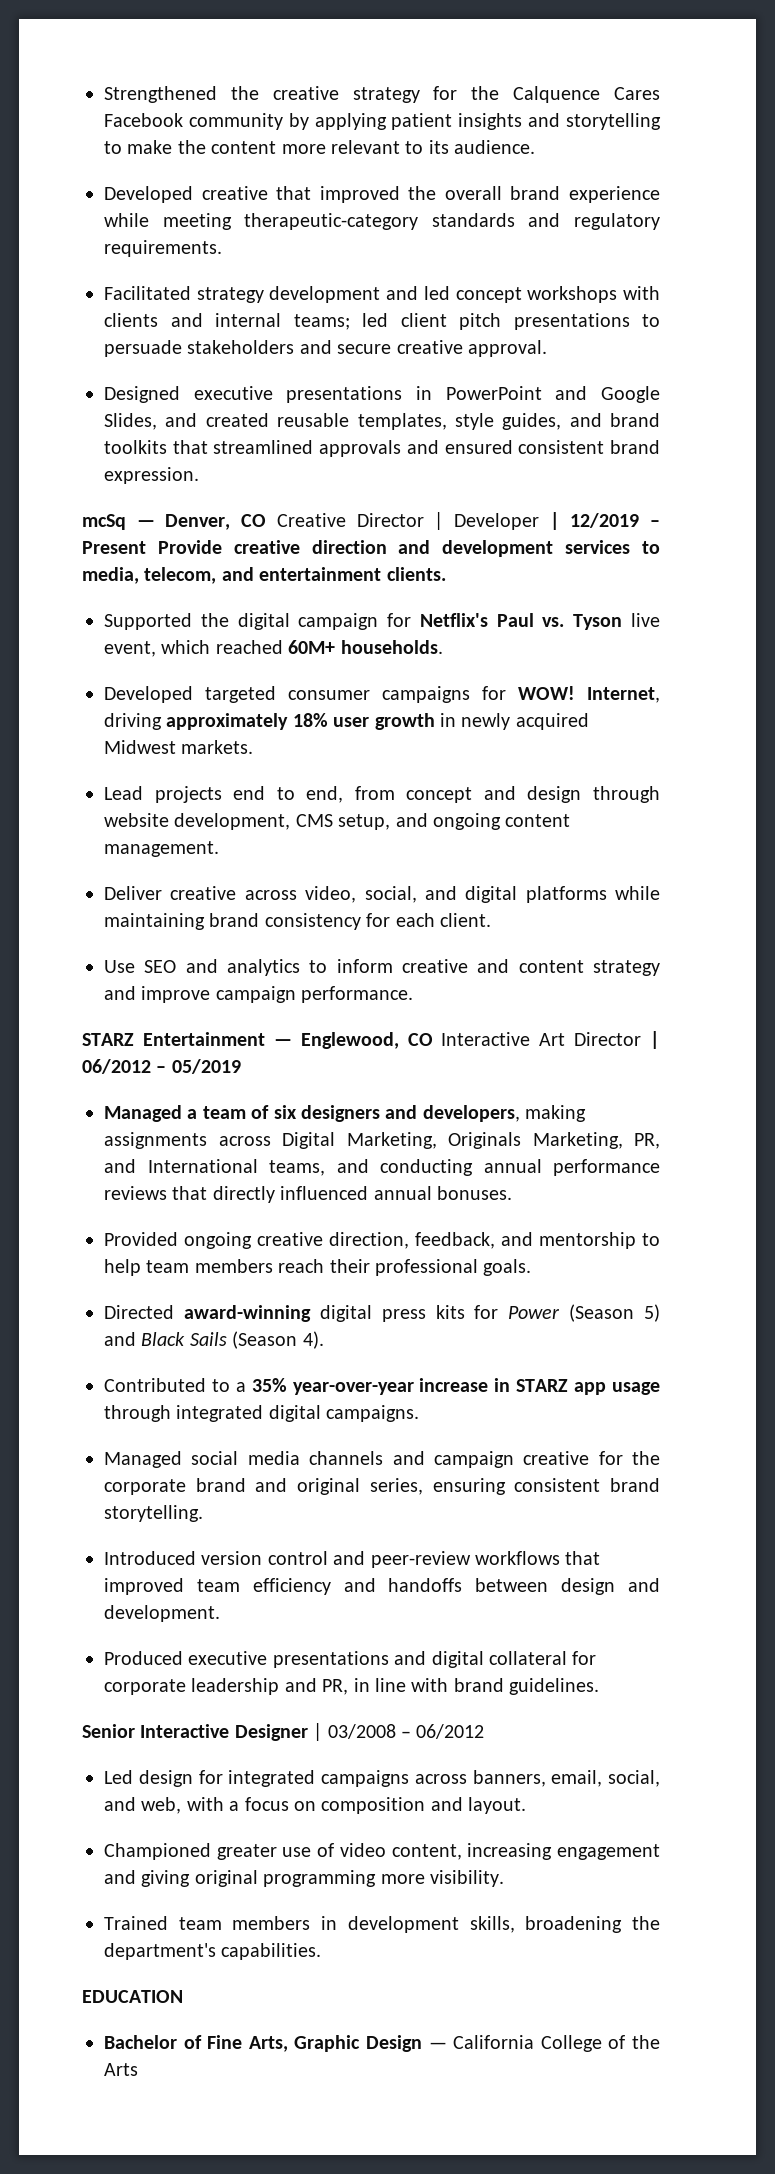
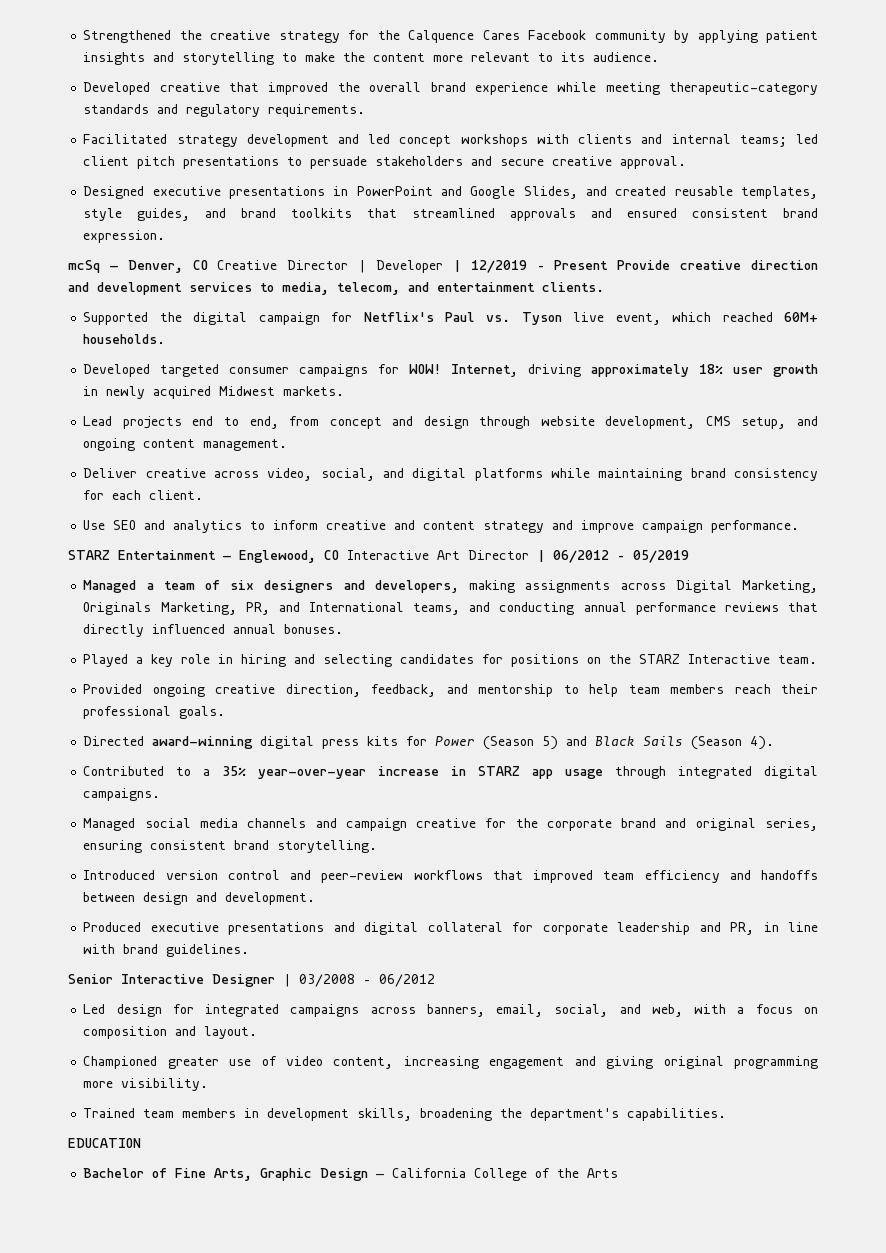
(512, 1193) none -> [83,654,818,667] // Played a key role in hiring and selecting candidates for positions on the STARZ Interactive team.

